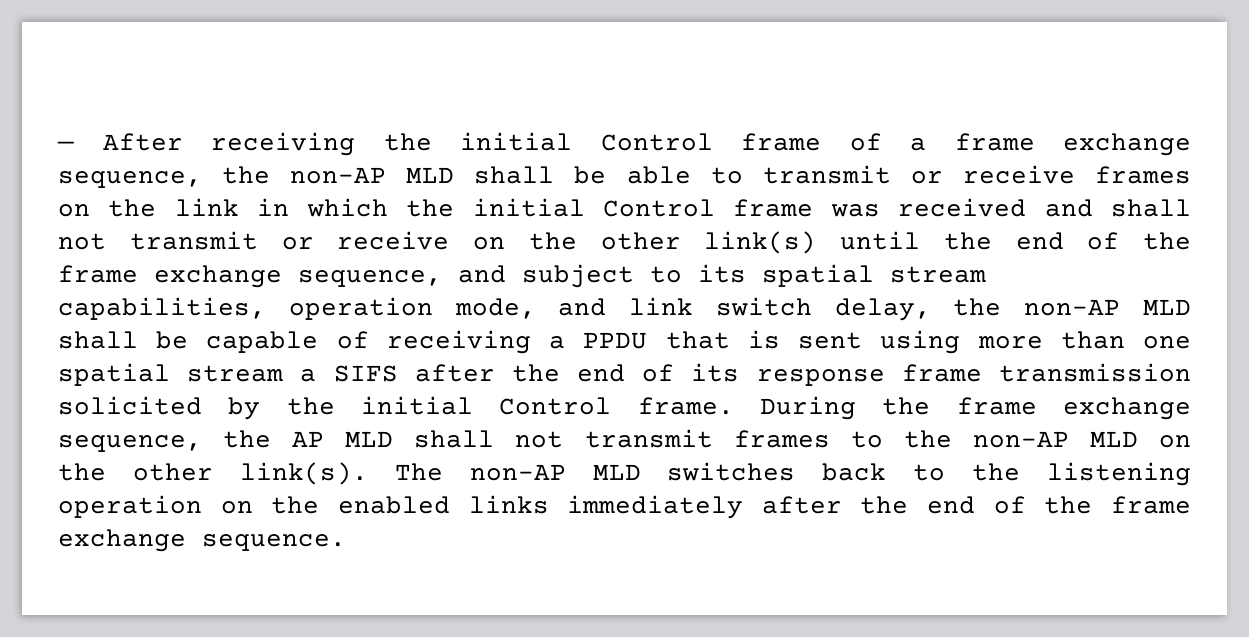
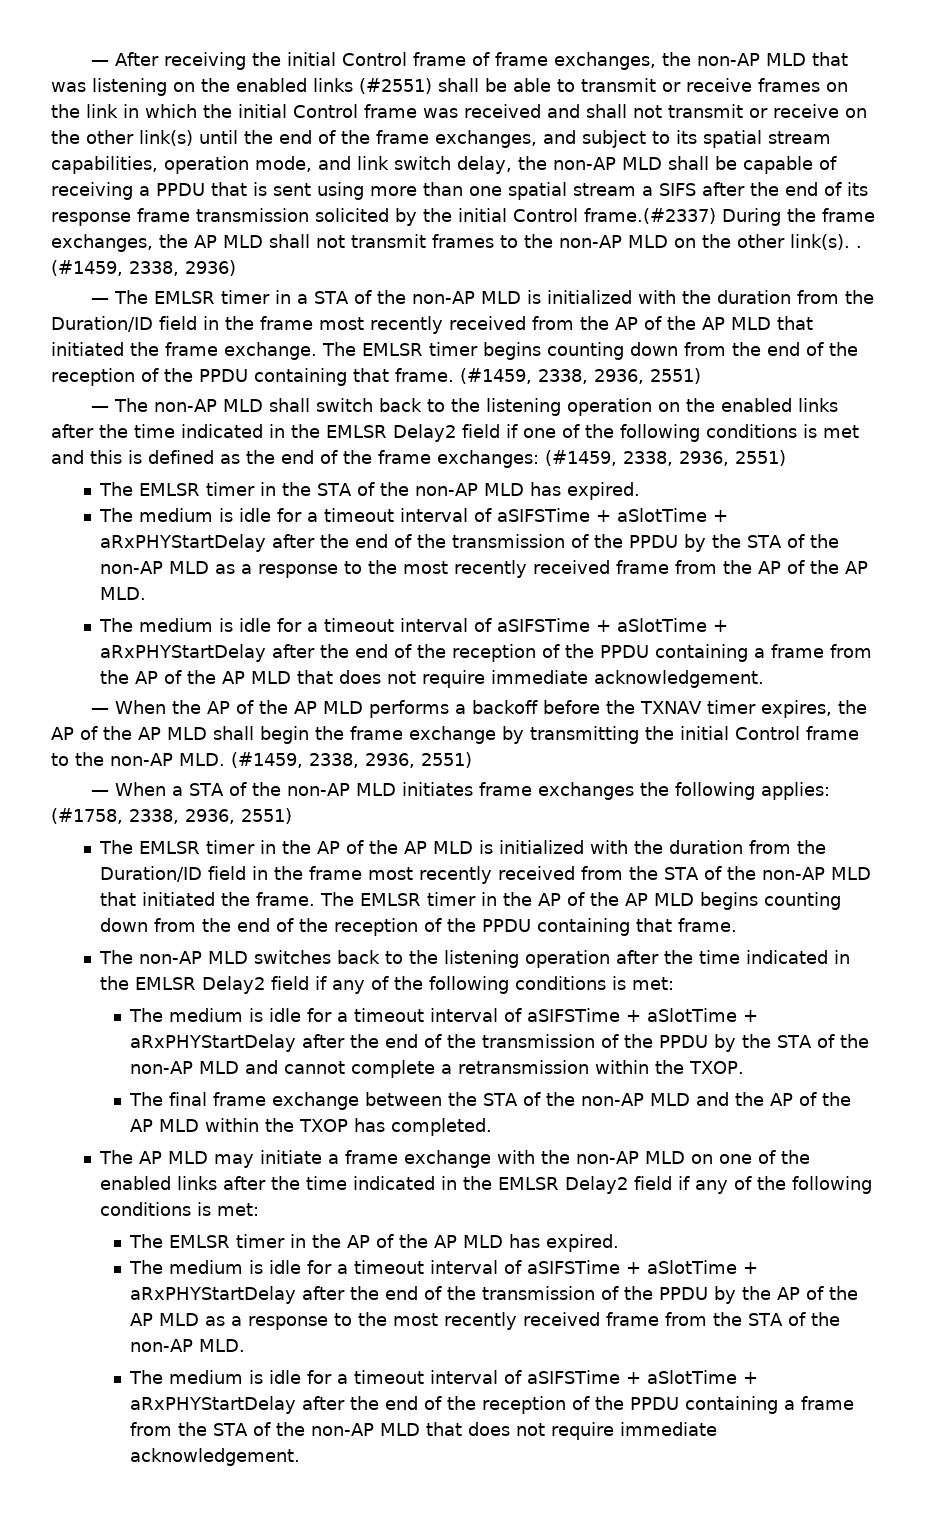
[910,133,1191,156] [58,166,455,188] a frame exchange sequence, the non-AP MLD -> [494,52,848,70] [51,78,432,96] frame exchanges, the non-AP MLD that was listening on the enabled links (#2551)
[154,265,442,288] exchange sequence, -> [435,130,537,148] exchanges,
[637,397,734,415] frame. -> [584,208,716,224] frame.(#2337)
[1063,397,1191,420] [58,435,202,452] exchange sequence, -> [51,234,153,252] exchanges,
(368, 473) none -> [856,246,862,248] [51,260,236,276] [90,290,874,304] [51,316,813,334] [51,342,858,360] [51,368,701,386] [90,398,838,416] [51,424,859,442] [51,450,786,468] [99,482,641,500] [99,508,729,522] [100,534,840,552] [100,560,869,578] [100,587,147,600] [99,618,729,632] [100,644,873,662] [100,670,765,688] [90,700,867,718] [51,726,859,744] [51,752,472,768] [90,782,830,800] [51,808,292,824] [99,840,827,854] [100,866,872,884] [100,892,842,910] [100,918,738,936] . (#1459, 2338, 2936) // — The EMLSR timer in a STA of the non-AP MLD is initialized with the duration from the Duration/ID field in the frame most recently received from the AP of the AP MLD that initiated the frame exchange. The EMLSR timer begins counting down from the end of the reception of the PPDU containing that frame. (#1459, 2338, 2936, 2551) // — The non-AP MLD shall switch back to the listening operation on the enabled links after the time indicated in the EMLSR Delay2 field if one of the following conditions is met and this is defined as the end of the frame exchanges: (#1459, 2338, 2936, 2551) // The EMLSR timer in the STA of the non-AP MLD has expired. // The medium is idle for a timeout interval of aSIFSTime + aSlotTime + aRxPHYStartDelay after the end of the transmission of the PPDU by the STA of the non-AP MLD as a response to the most recently received frame from the AP of the AP MLD. // The medium is idle for a timeout interval of aSIFSTime + aSlotTime + aRxPHYStartDelay after the end of the reception of the PPDU containing a frame from the AP of the AP MLD that does not require immediate acknowledgement. // — When the AP of the AP MLD performs a backoff before the TXNAV timer expires, the AP of the AP MLD shall begin the frame exchange by transmitting the initial Control frame to the non-AP MLD. (#1459, 2338, 2936, 2551) // — When a STA of the non-AP MLD initiates frame exchanges the following applies: (#1758, 2338, 2936, 2551) // The EMLSR timer in the AP of the AP MLD is initialized with the duration from the Duration/ID field in the frame most recently received from the STA of the non-AP MLD that initiated the frame. The EMLSR timer in the AP of the AP MLD begins counting down from the end of the reception of the PPDU containing that frame. //
[220,495,1191,519] [58,529,346,552] on the enabled links immediately after the end of the frame exchange sequence. -> [616,950,851,964] [100,976,675,994] [128,1008,758,1022] [129,1034,869,1052] [129,1060,744,1078] [128,1092,851,1110] [129,1118,492,1136] [99,1150,811,1168] [100,1176,873,1194] [100,1202,260,1216] [128,1234,619,1252] [128,1260,758,1274] [129,1286,858,1304] [129,1312,840,1330] [129,1339,245,1352] [128,1370,758,1384] [129,1396,854,1414] [129,1422,717,1440] [129,1448,300,1466] after the time indicated in the EMLSR Delay2 field if any of the following conditions is met: // The medium is idle for a timeout interval of aSIFSTime + aSlotTime + aRxPHYStartDelay after the end of the transmission of the PPDU by the STA of the non-AP MLD and cannot complete a retransmission within the TXOP. // The final frame exchange between the STA of the non-AP MLD and the AP of the AP MLD within the TXOP has completed. // The AP MLD may initiate a frame exchange with the non-AP MLD on one of the enabled links after the time indicated in the EMLSR Delay2 field if any of the following conditions is met: // The EMLSR timer in the AP of the AP MLD has expired. // The medium is idle for a timeout interval of aSIFSTime + aSlotTime + aRxPHYStartDelay after the end of the transmission of the PPDU by the AP of the AP MLD as a response to the most recently received frame from the STA of the non-AP MLD. // The medium is idle for a timeout interval of aSIFSTime + aSlotTime + aRxPHYStartDelay after the end of the reception of the PPDU containing a frame from the STA of the non-AP MLD that does not require immediate acknowledgement.

